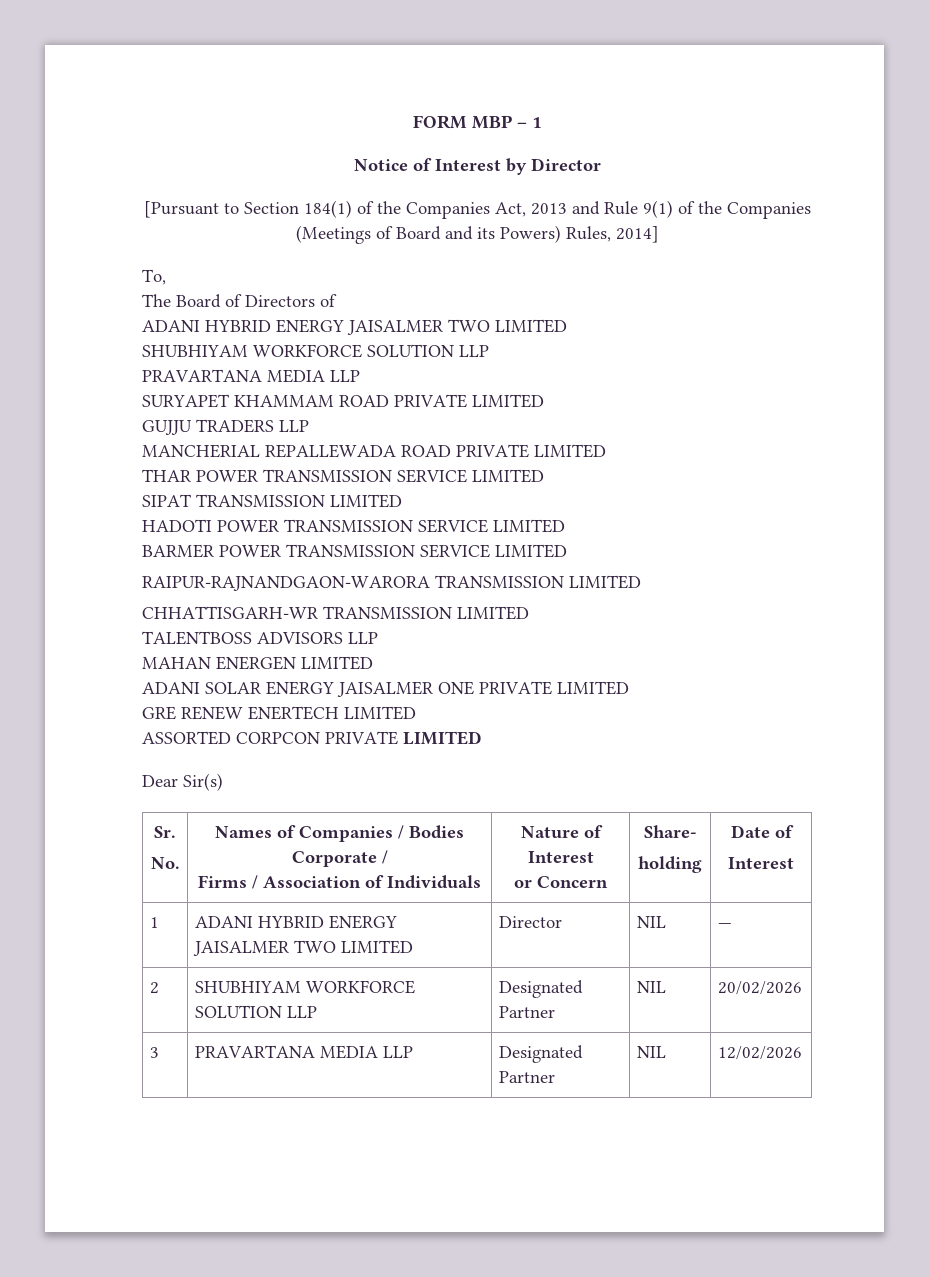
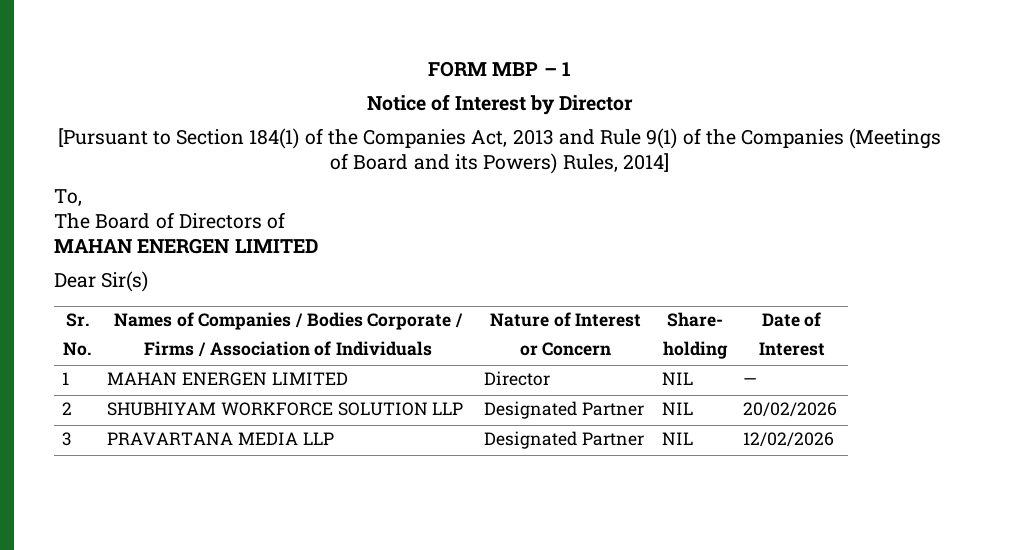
[142,319,567,335] [142,344,489,358] [142,369,360,383] [142,394,544,408] [142,419,309,435] [142,444,606,458] [142,469,544,483] [142,494,402,508] [142,519,565,533] [142,544,567,558] [142,575,641,591] [142,606,529,620] [142,631,378,645] [142,656,373,670] [142,681,629,697] [142,706,416,720] [142,731,398,745] ADANI HYBRID ENERGY JAISALMER TWO LIMITED // SHUBHIYAM WORKFORCE SOLUTION LLP // PRAVARTANA MEDIA LLP // SURYAPET KHAMMAM ROAD PRIVATE LIMITED // GUJJU TRADERS LLP // MANCHERIAL REPALLEWADA ROAD PRIVATE LIMITED // THAR POWER TRANSMISSION SERVICE LIMITED // SIPAT TRANSMISSION LIMITED // HADOTI POWER TRANSMISSION SERVICE LIMITED // BARMER POWER TRANSMISSION SERVICE LIMITED // RAIPUR-RAJNANDGAON-WARORA TRANSMISSION LIMITED // CHHATTISGARH-WR TRANSMISSION LIMITED // TALENTBOSS ADVISORS LLP // MAHAN ENERGEN LIMITED // ADANI SOLAR ENERGY JAISALMER ONE PRIVATE LIMITED // GRE RENEW ENERTECH LIMITED // ASSORTED CORPCON PRIVATE -> [54,238,230,254] MAHAN ENERGEN
[194,915,397,929] [192,940,336,956] ADANI HYBRID ENERGY JAISALMER TWO -> [107,372,267,386] MAHAN ENERGEN

